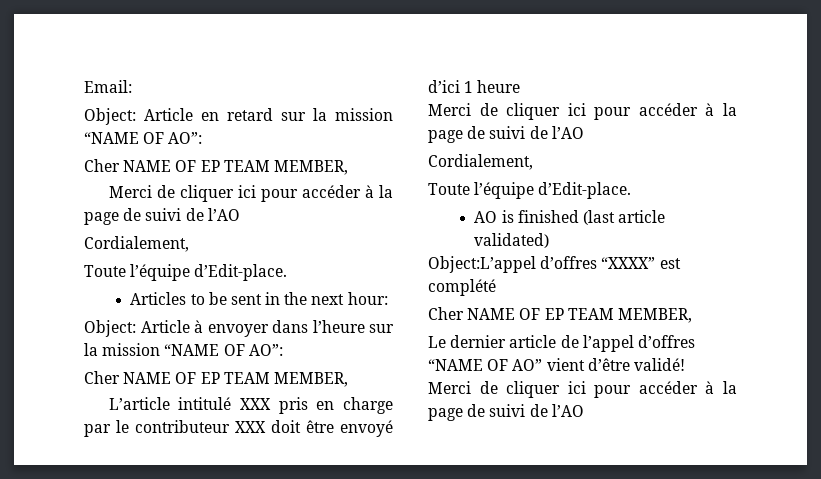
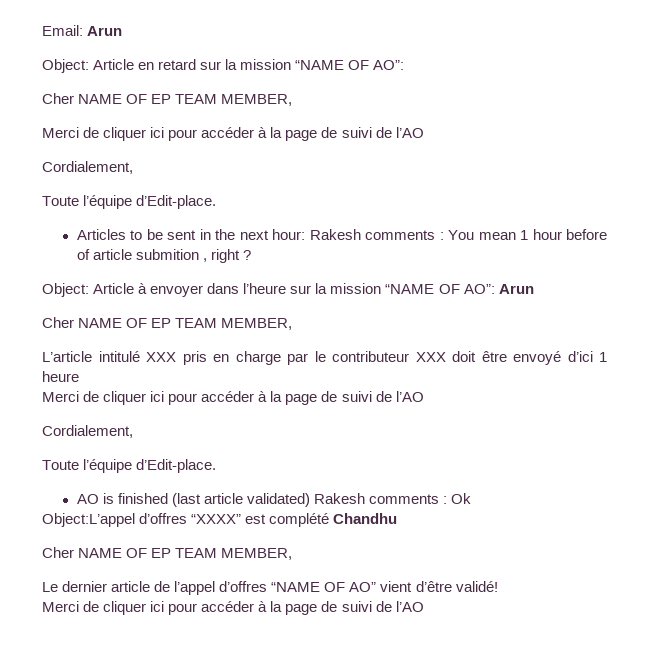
(132, 86) none -> [87,26,123,36] Arun
(388, 298) none -> [309,229,608,240] [76,249,251,263] Rakesh comments : You mean 1 hour before of article submition , right ?
(283, 350) none -> [498,284,534,294] Arun
(550, 240) none -> [313,493,472,504] Rakesh comments : Ok
(496, 287) none -> [333,513,398,524] Chandhu

